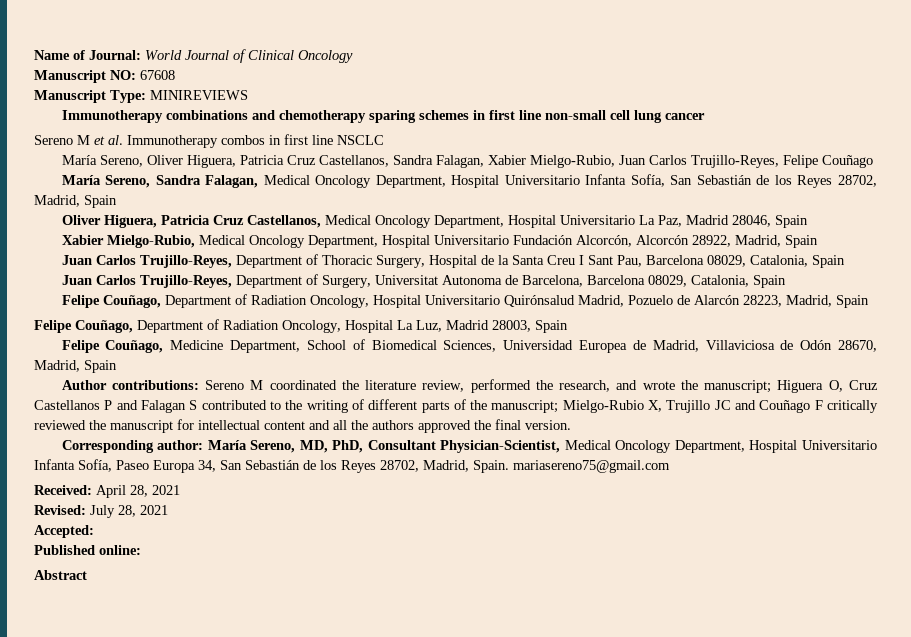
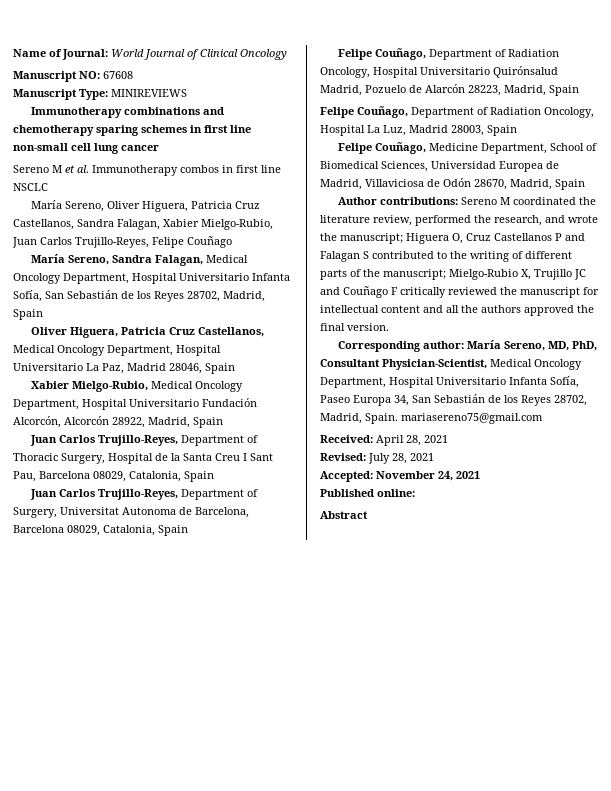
(94, 531) none -> [376,471,480,481] November 24, 2021

